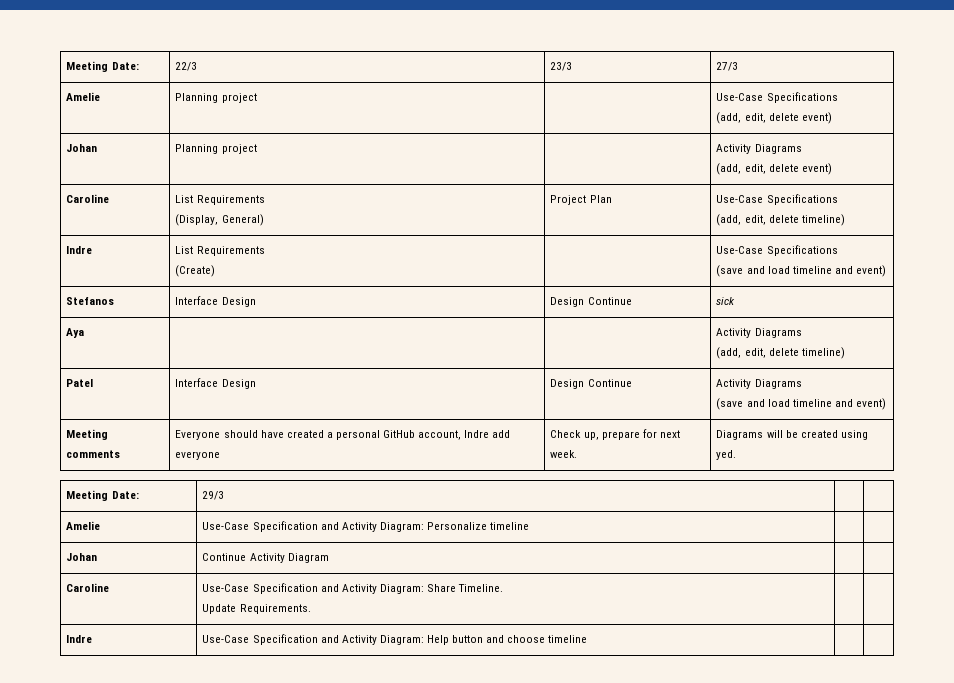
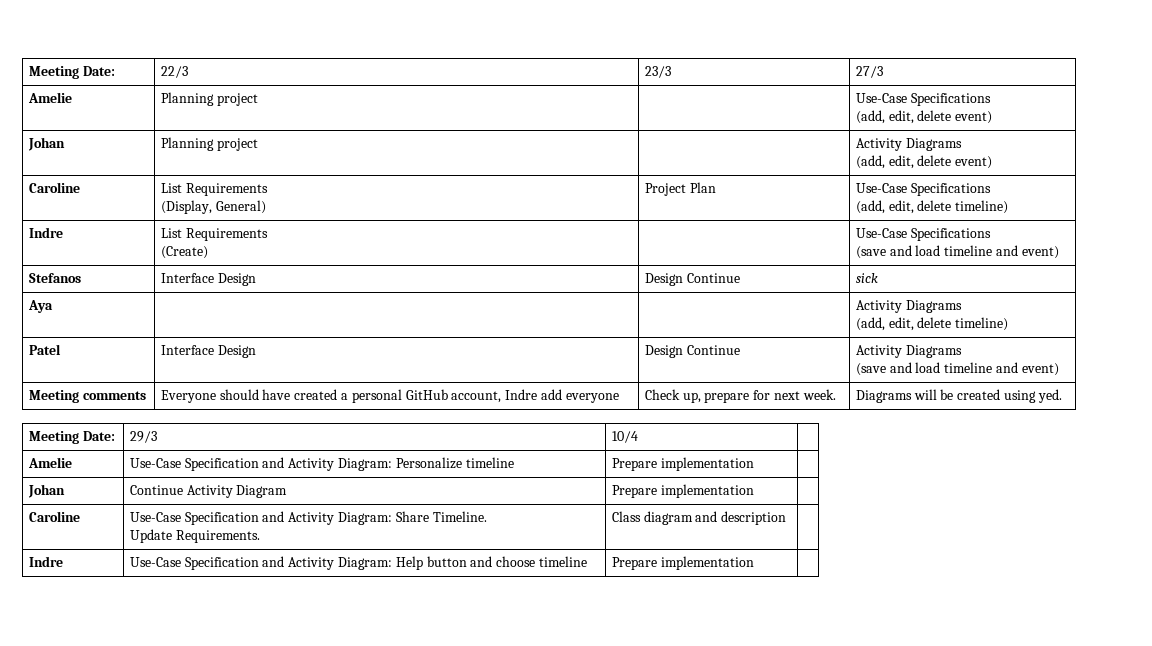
(225, 495) none -> [611,431,638,443] 10/4
(530, 526) none -> [611,457,754,471] Prepare implementation
(329, 558) none -> [611,484,754,498] Prepare implementation
(311, 609) none -> [611,511,787,525] Class diagram and description
(588, 639) none -> [611,556,754,570] Prepare implementation

